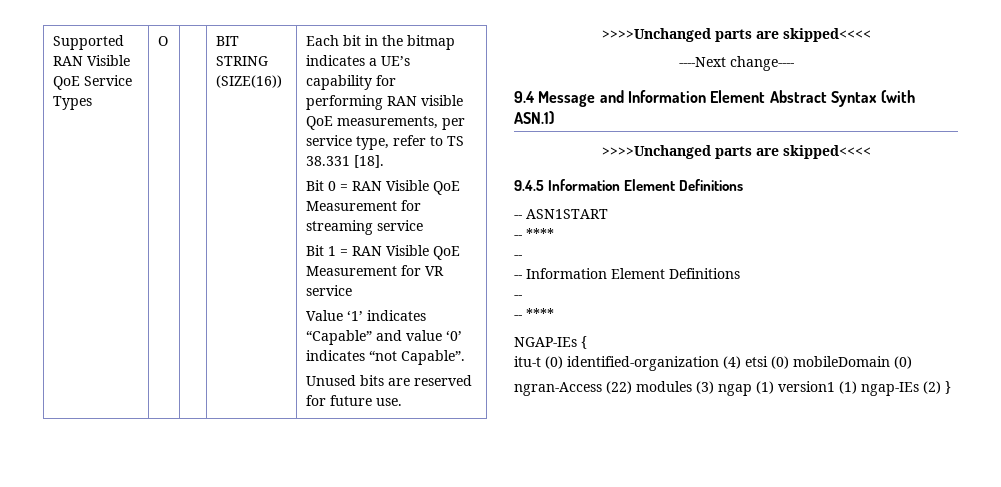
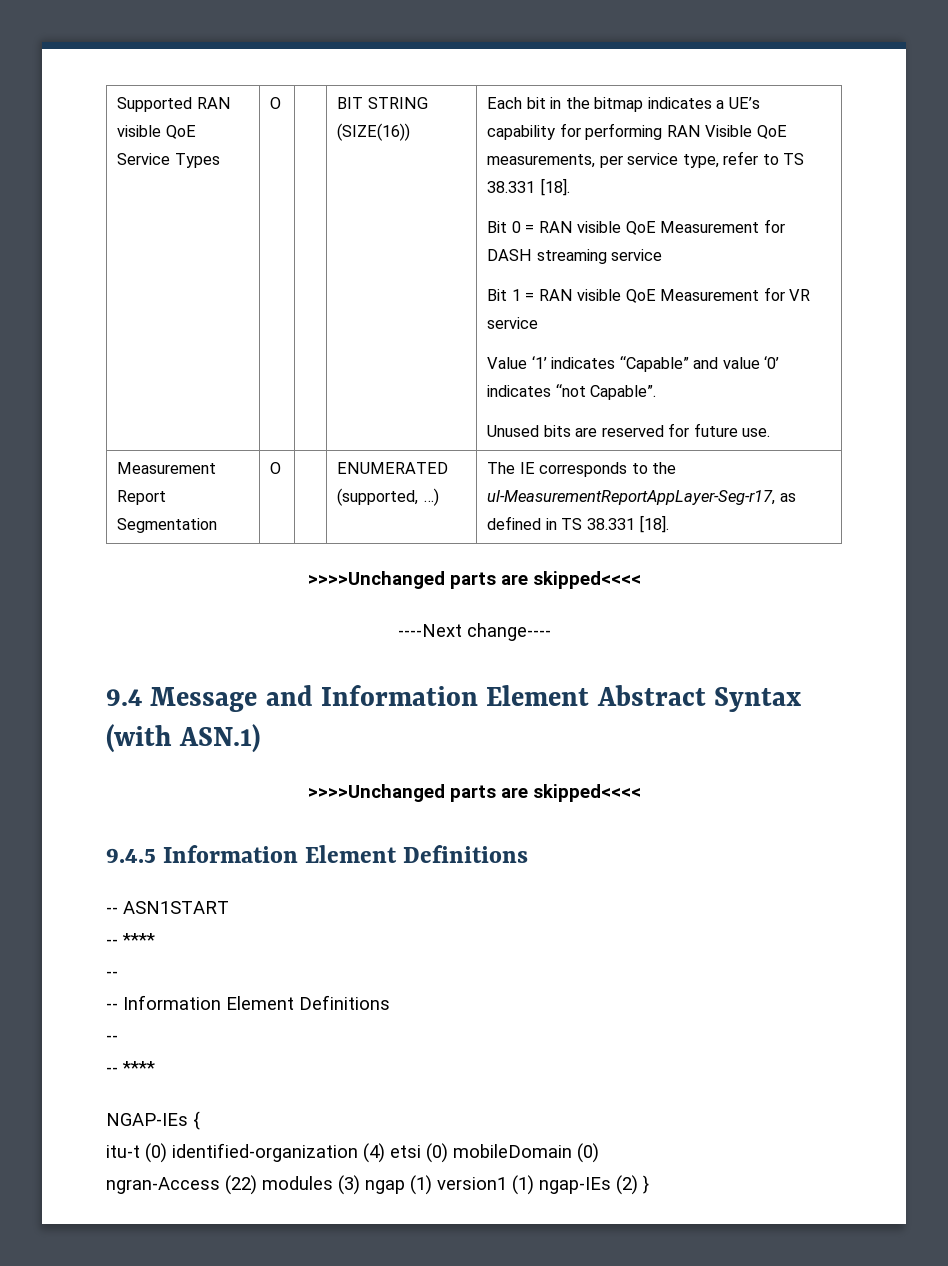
[87,55,131,66] Visible -> [117,125,162,137] visible
[421,95,464,106] visible -> [705,125,753,137] Visible
[386,180,461,195] [306,200,422,211] Visible QoE Measurement for -> [577,219,785,235] [487,249,533,261] visible QoE Measurement for DASH
[386,245,430,256] Visible -> [577,289,622,301] visible
(403, 402) none -> [117,462,217,474] [117,490,167,505] [117,518,218,533] [270,462,282,474] [337,462,449,474] [337,488,439,506] [487,462,677,477] [487,490,796,505] [487,515,670,533] // Measurement Report Segmentation | O | | ENUMERATED (supported, …) | The IE corresponds to the ul-MeasurementReportAppLayer-Seg-r17, as defined in TS 38.331 [18].

